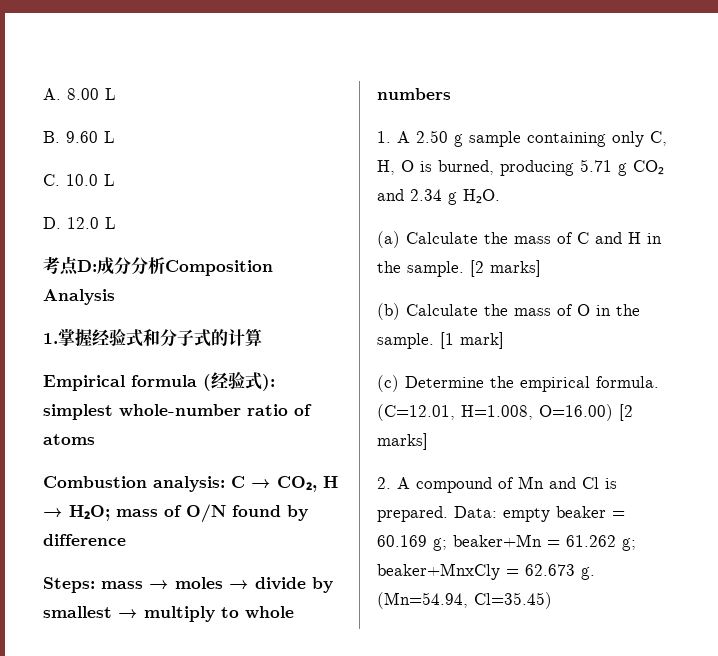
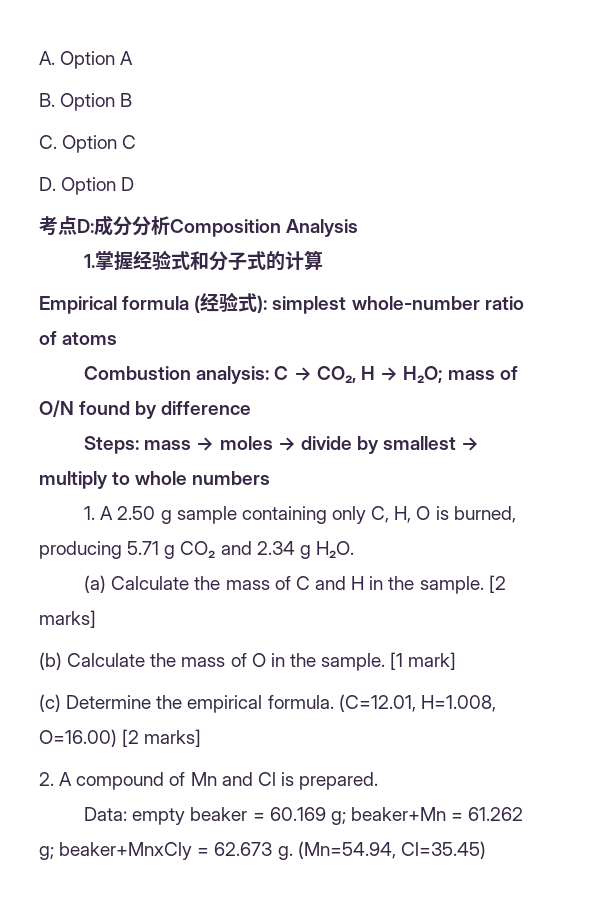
[67,88,116,100] 8.00 L -> [60,51,134,69] Option A
[66,131,115,143] 9.60 L -> [60,93,133,111] Option B
[66,174,115,186] 10.0 L -> [62,135,137,153] Option C
[67,217,116,229] 12.0 L -> [61,177,135,195] Option D
(448, 514) none -> (379, 781) //

